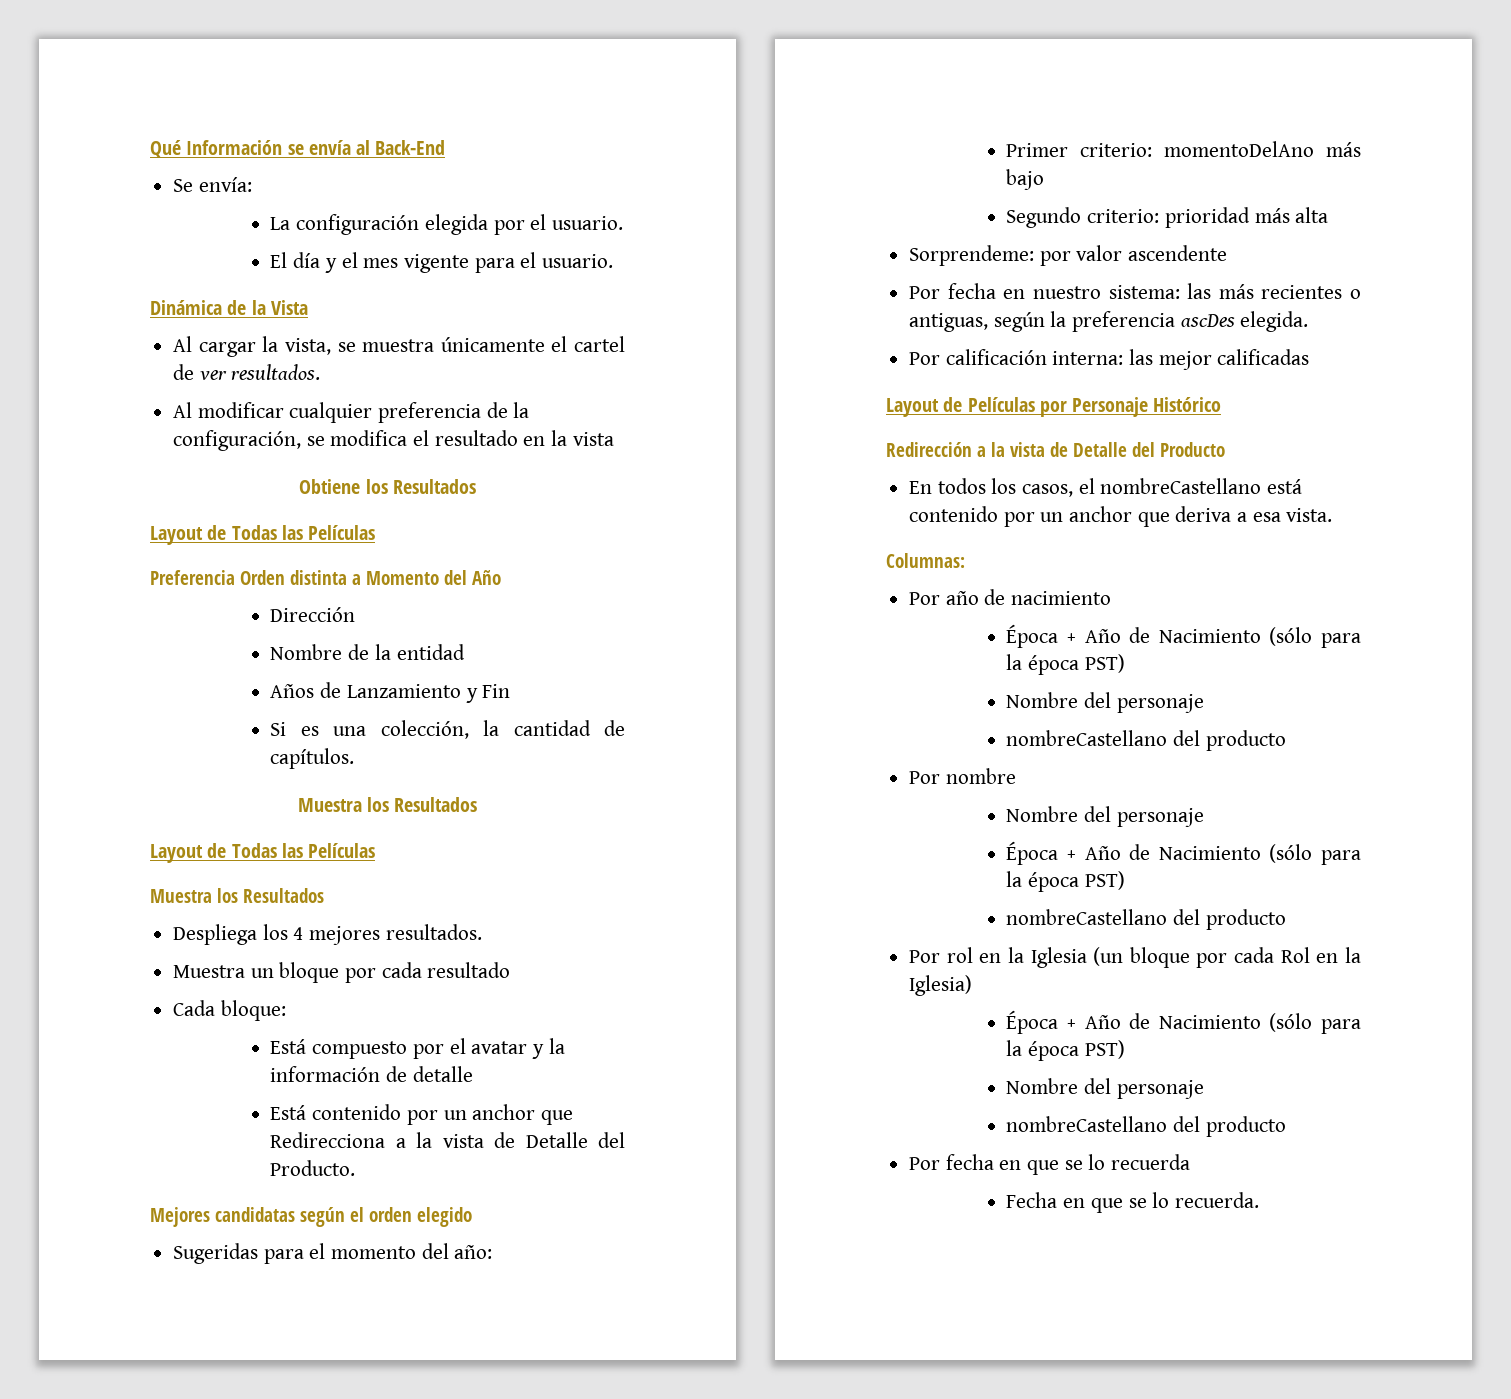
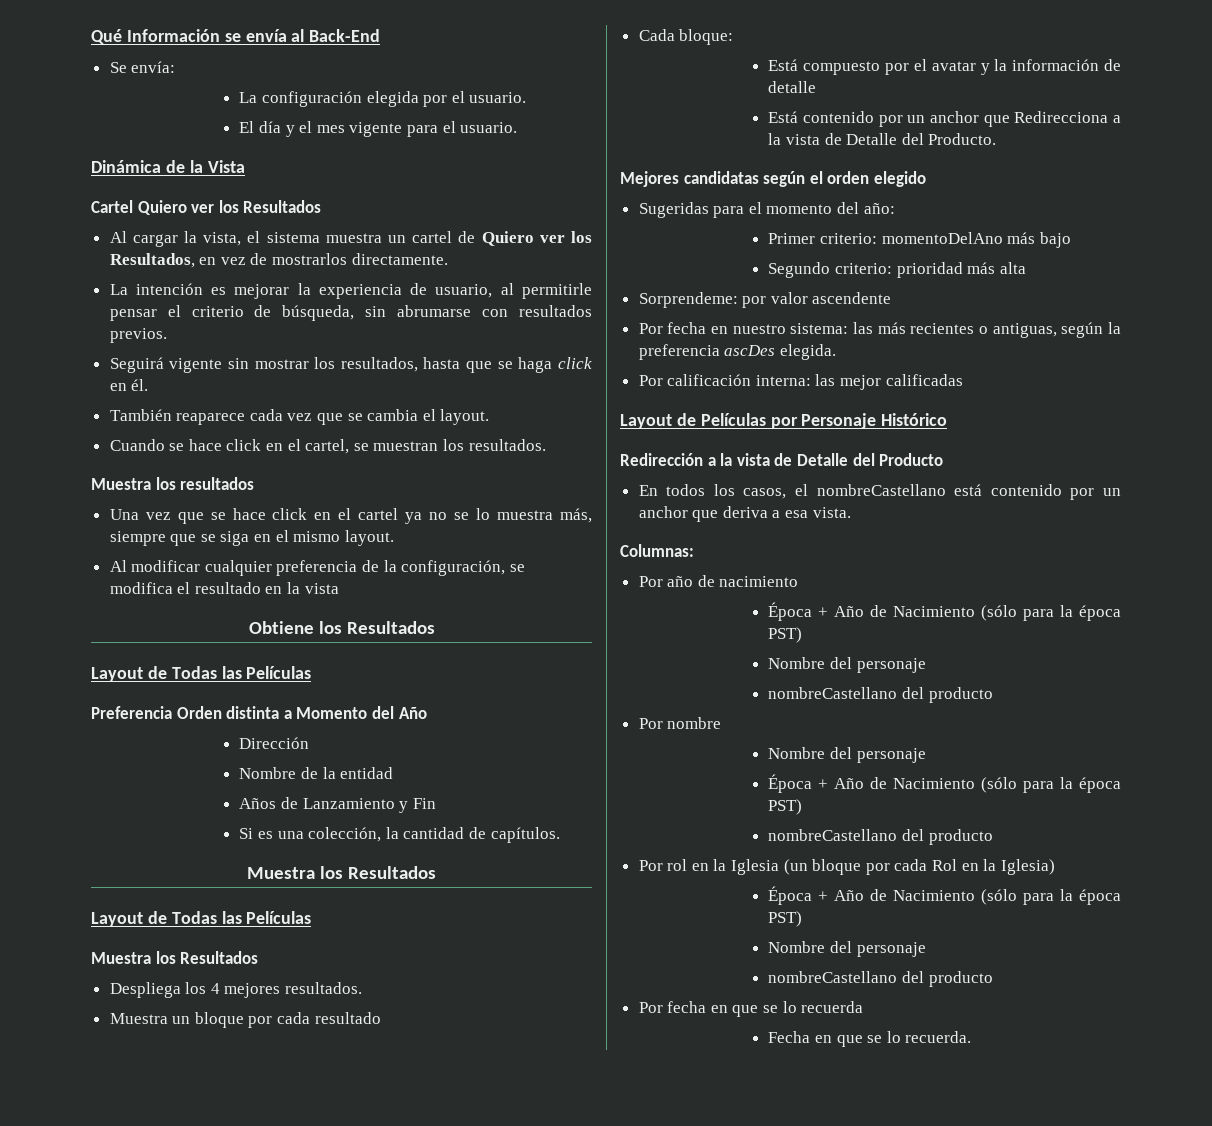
(308, 307) none -> [91,200,322,215] // Cartel Quiero ver los Resultados
[337,336,625,352] [173,364,321,380] se muestra únicamente el cartel de ver resultados. -> [247,231,592,246] [109,253,448,268] [109,283,592,299] [109,305,592,321] [109,328,167,343] [109,357,592,373] [109,379,149,391] [109,409,490,425] [109,439,546,454] [91,477,255,490] [109,508,592,524] [109,530,394,546] el sistema muestra un cartel de Quiero ver los Resultados, en vez de mostrarlos directamente. // La intención es mejorar la experiencia de usuario, al permitirle pensar el criterio de búsqueda, sin abrumarse con resultados previos. // Seguirá vigente sin mostrar los resultados, hasta que se haga click en él. // También reaparece cada vez que se cambia el layout. // Cuando se hace click en el cartel, se muestran los resultados. // Muestra los resultados // Una vez que se hace click en el cartel ya no se lo muestra más, siempre que se siga en el mismo layout.

